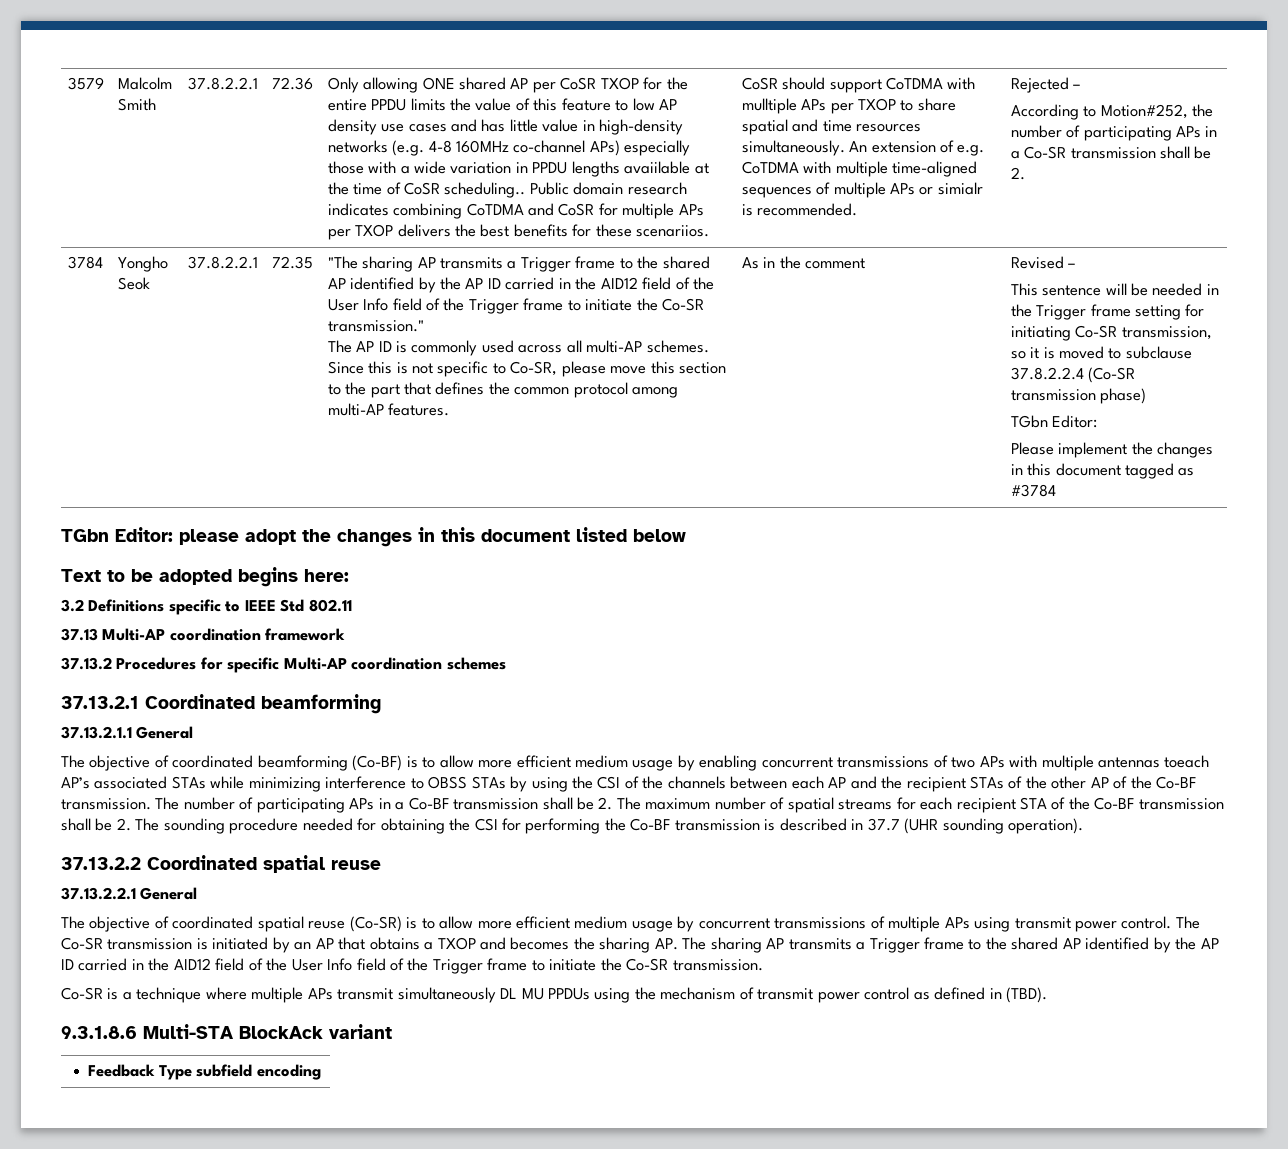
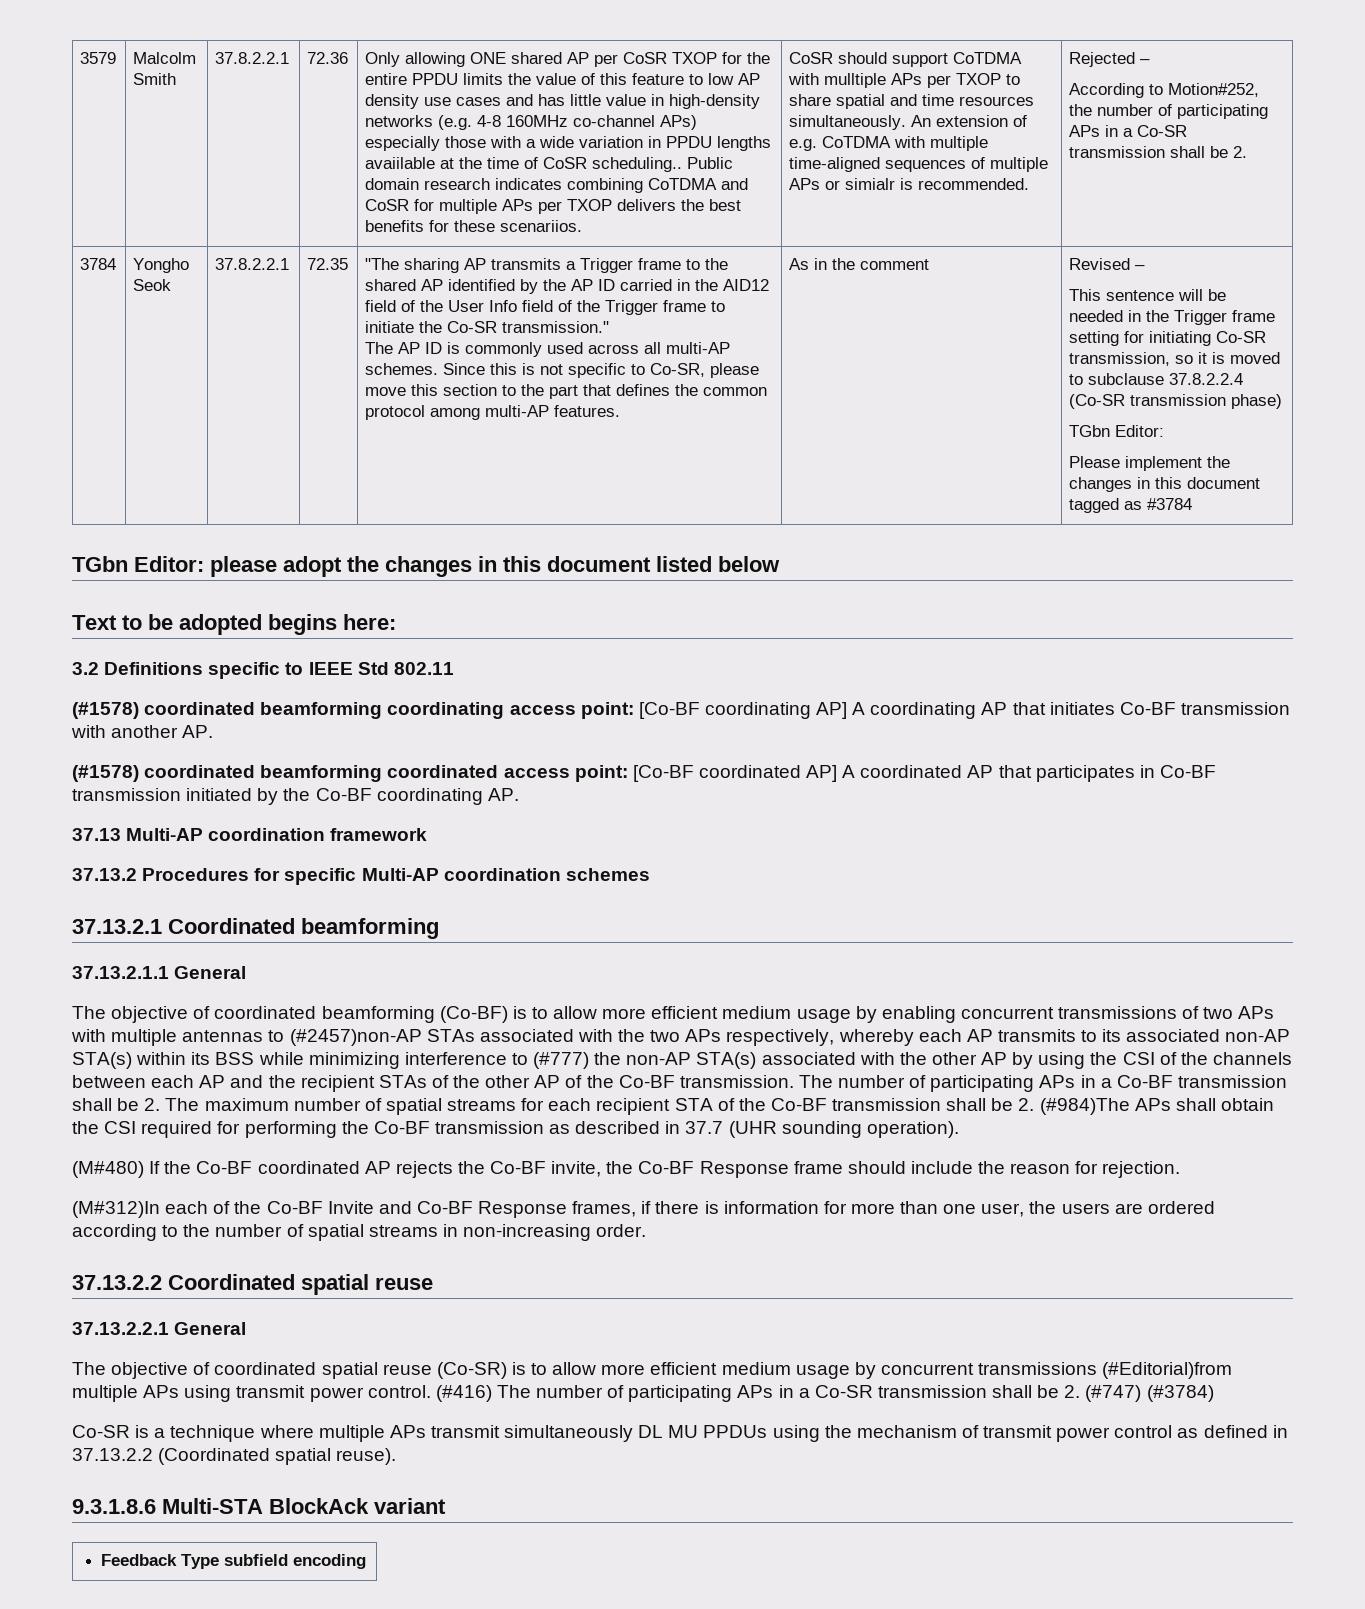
(352, 605) none -> [72,702,1290,719] [71,725,214,738] [72,765,1216,782] [72,788,519,805] // (#1578) coordinated beamforming coordinating access point: [Co-BF coordinating AP] A coordinating AP that initiates Co-BF transmission with another AP. // (#1578) coordinated beamforming coordinated access point: [Co-BF coordinated AP] A coordinated AP that participates in Co-BF transmission initiated by the Co-BF coordinating AP.
[1164,755,1210,768] [61,776,506,792] toeach AP’s associated STAs while minimizing interference to OBSS STAs -> [268,1029,1291,1046] [72,1052,1008,1069] to (#2457)non-AP STAs associated with the two APs respectively, whereby each AP transmits to its associated non-AP STA(s) within its BSS while minimizing interference to (#777) the non-AP STA(s) associated with the other AP
[135,818,498,834] The sounding procedure needed for obtaining the CSI -> [1039,1098,1274,1115] [72,1121,213,1138] (#984)The APs shall obtain the CSI required
[764,819,776,831] is -> [549,1124,571,1134] as
(1084, 826) none -> [72,1161,1181,1178] [72,1201,1215,1218] [72,1224,647,1241] // (M#480) If the Co-BF coordinated AP rejects the Co-BF invite, the Co-BF Response frame should include the reason for rejection. // (M#312)In each of the Co-BF Invite and Co-BF Response frames, if there is information for more than one user, the users are ordered according to the number of spatial streams in non-increasing order.
[870,916,885,929] of -> [1102,1362,1233,1379] (#Editorial)from
[1175,916,1200,929] [61,937,1219,953] [61,958,763,974] The Co-SR transmission is initiated by an AP that obtains a TXOP and becomes the sharing AP. The sharing AP transmits a Trigger frame to the shared AP identified by the AP ID carried in the AID12 field of the User Info field of the Trigger frame to initiate the Co-SR transmission. -> [435,1385,1214,1402] (#416) The number of participating APs in a Co-SR transmission shall be 2. (#747) (#3784)
[1006,987,1048,1003] (TBD). -> [72,1448,397,1465] 37.13.2.2 (Coordinated spatial reuse).

